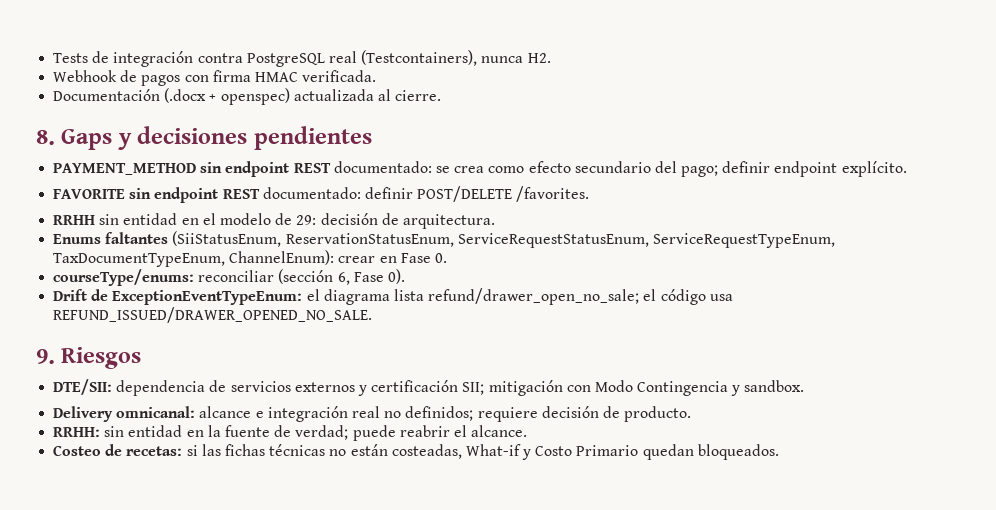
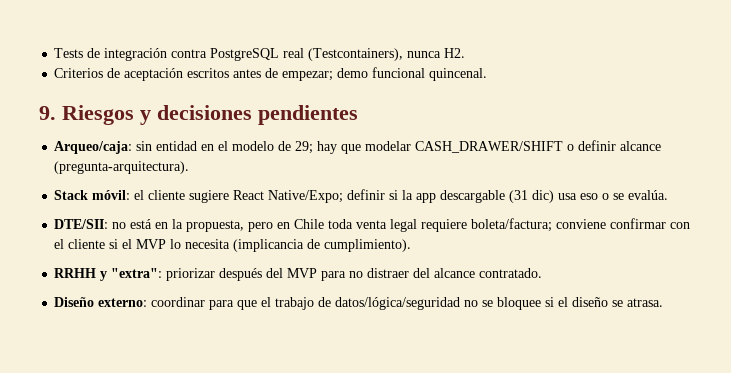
[53,70,377,86] [53,88,442,105] [36,126,372,150] [53,161,907,177] [53,186,590,203] [53,215,96,225] Webhook de pagos con firma HMAC verificada. // Documentación (.docx + openspec) actualizada al cierre. // 8. Gaps y decisiones pendientes // PAYMENT_METHOD sin endpoint REST documentado: se crea como efecto secundario del pago; definir endpoint explícito. // FAVORITE sin endpoint REST documentado: definir POST/DELETE /favorites. // RRHH -> [54,67,488,81] [39,105,358,125] [54,141,133,154] Criterios de aceptación escritos antes de empezar; demo funcional quincenal. // 9. Riesgos y decisiones pendientes // Arqueo/caja:
[296,213,495,229] [53,231,835,248] [53,250,447,267] [53,269,405,286] [53,288,733,305] [53,307,373,323] [36,347,142,369] [53,379,805,396] [53,406,692,422] [53,425,528,441] [53,444,779,460] 29: decisión de arquitectura. // Enums faltantes (SiiStatusEnum, ReservationStatusEnum, ServiceRequestStatusEnum, ServiceRequestTypeEnum, TaxDocumentTypeEnum, ChannelEnum): crear en Fase 0. // courseType/enums: reconciliar (sección 6, Fase 0). // Drift de ExceptionEventTypeEnum: el diagrama lista refund/drawer_open_no_sale; el código usa REFUND_ISSUED/DRAWER_OPENED_NO_SALE. // 9. Riesgos // DTE/SII: dependencia de servicios externos y certificación SII; mitigación con Modo Contingencia y sandbox. // Delivery omnicanal: alcance e integración real no definidos; requiere decisión de producto. // RRHH: sin entidad en la fuente de verdad; puede reabrir el alcance. // Costeo de recetas: si las fichas técnicas no están costeadas, What-if y Costo Primario quedan bloqueados. -> [295,140,662,154] [54,161,190,174] [54,189,669,203] [54,218,691,232] [54,239,412,252] [54,268,543,281] [54,297,664,310] 29; hay que modelar CASH_DRAWER/SHIFT o definir alcance (pregunta-arquitectura). // Stack móvil: el cliente sugiere React Native/Expo; definir si la app descargable (31 dic) usa eso o se evalúa. // DTE/SII: no está en la propuesta, pero en Chile toda venta legal requiere boleta/factura; conviene confirmar con el cliente si el MVP lo necesita (implicancia de cumplimiento). // RRHH y "extra": priorizar después del MVP para no distraer del alcance contratado. // Diseño externo: coordinar para que el trabajo de datos/lógica/seguridad no se bloquee si el diseño se atrasa.

